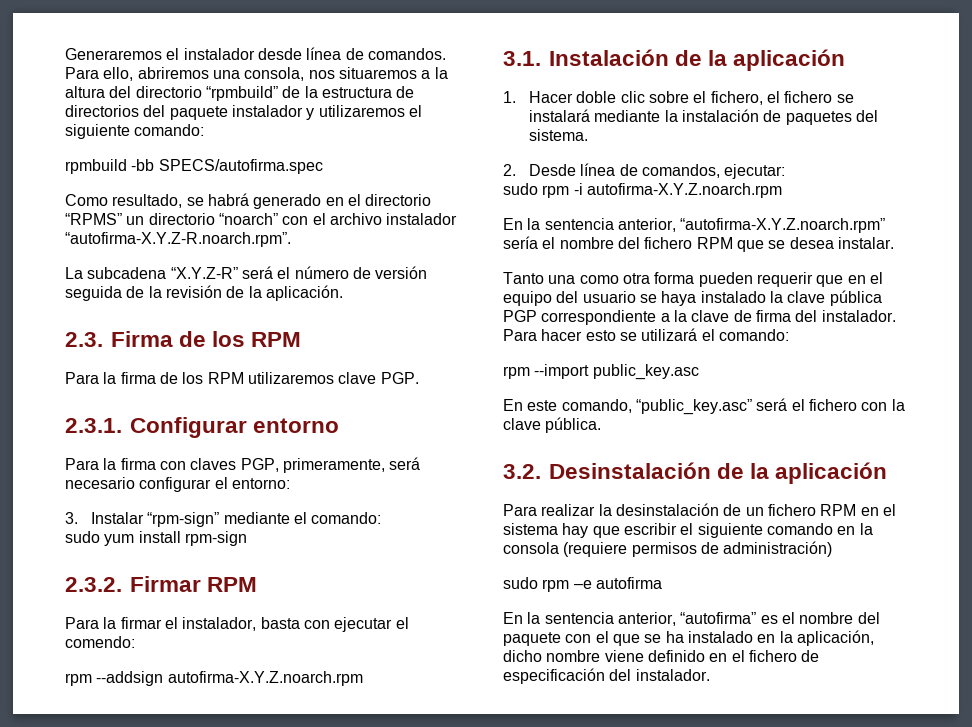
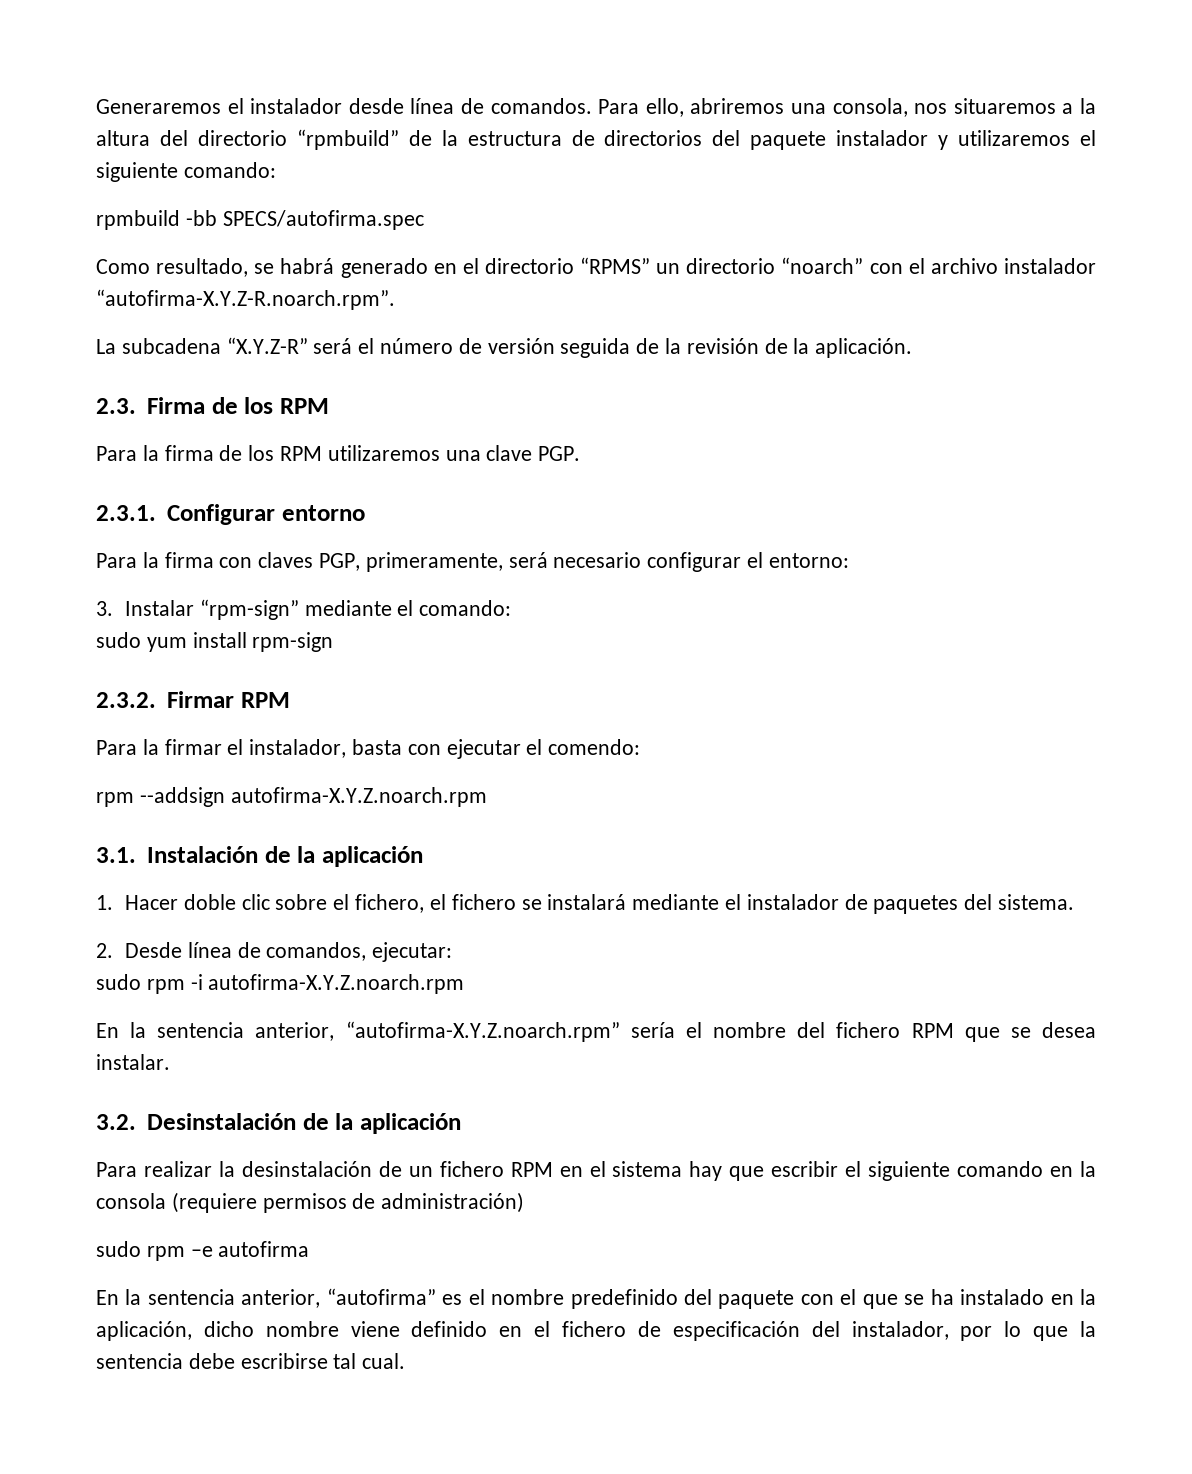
(334, 378) none -> [445,450,481,461] una
[664,109,760,122] la instalación -> [724,894,839,910] el instalador
[503,272,883,287] [503,290,882,306] [503,310,896,325] [503,328,789,341] [503,364,699,380] [503,398,905,415] [503,417,602,433] // Tanto una como otra forma pueden requerir que en el equipo del usuario se haya instalado la clave pública PGP correspondiente a la clave de firma del instalador. Para hacer esto se utilizará el comando: // rpm --import public_key.asc // En este comando, “public_key.asc” será el fichero con la clave pública. -> (170, 1062) none
(854, 618) none -> [570,1289,678,1309] predefinido
[635,669,710,681] instalador. -> [851,1321,1096,1341] [96,1353,406,1369] instalador, por lo que la sentencia debe escribirse tal cual.

